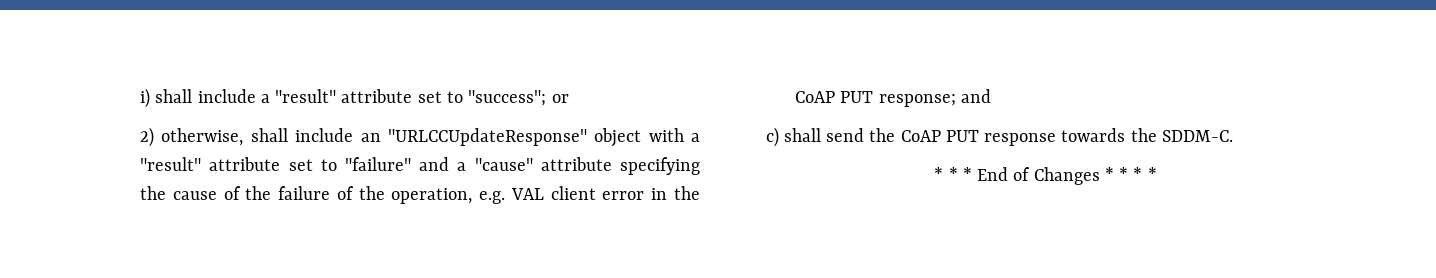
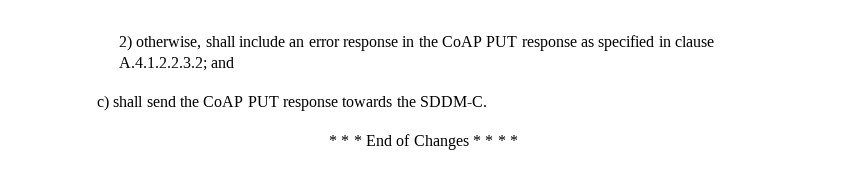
[140,88,569,108] i) shall include a "result" attribute set to "success"; or // -> (119, 43) none
[387,128,701,147] [140,157,700,175] [140,186,701,204] [795,91,956,107] "URLCCUpdateResponse" object with a "result" attribute set to "failure" and a "cause" attribute specifying the cause of the failure of the operation, e.g. VAL client error in the CoAP PUT response; -> [308,35,714,51] [119,57,208,71] error response in the CoAP PUT response as specified in clause A.4.1.2.2.3.2;

